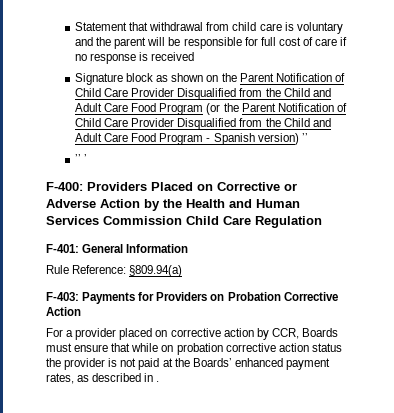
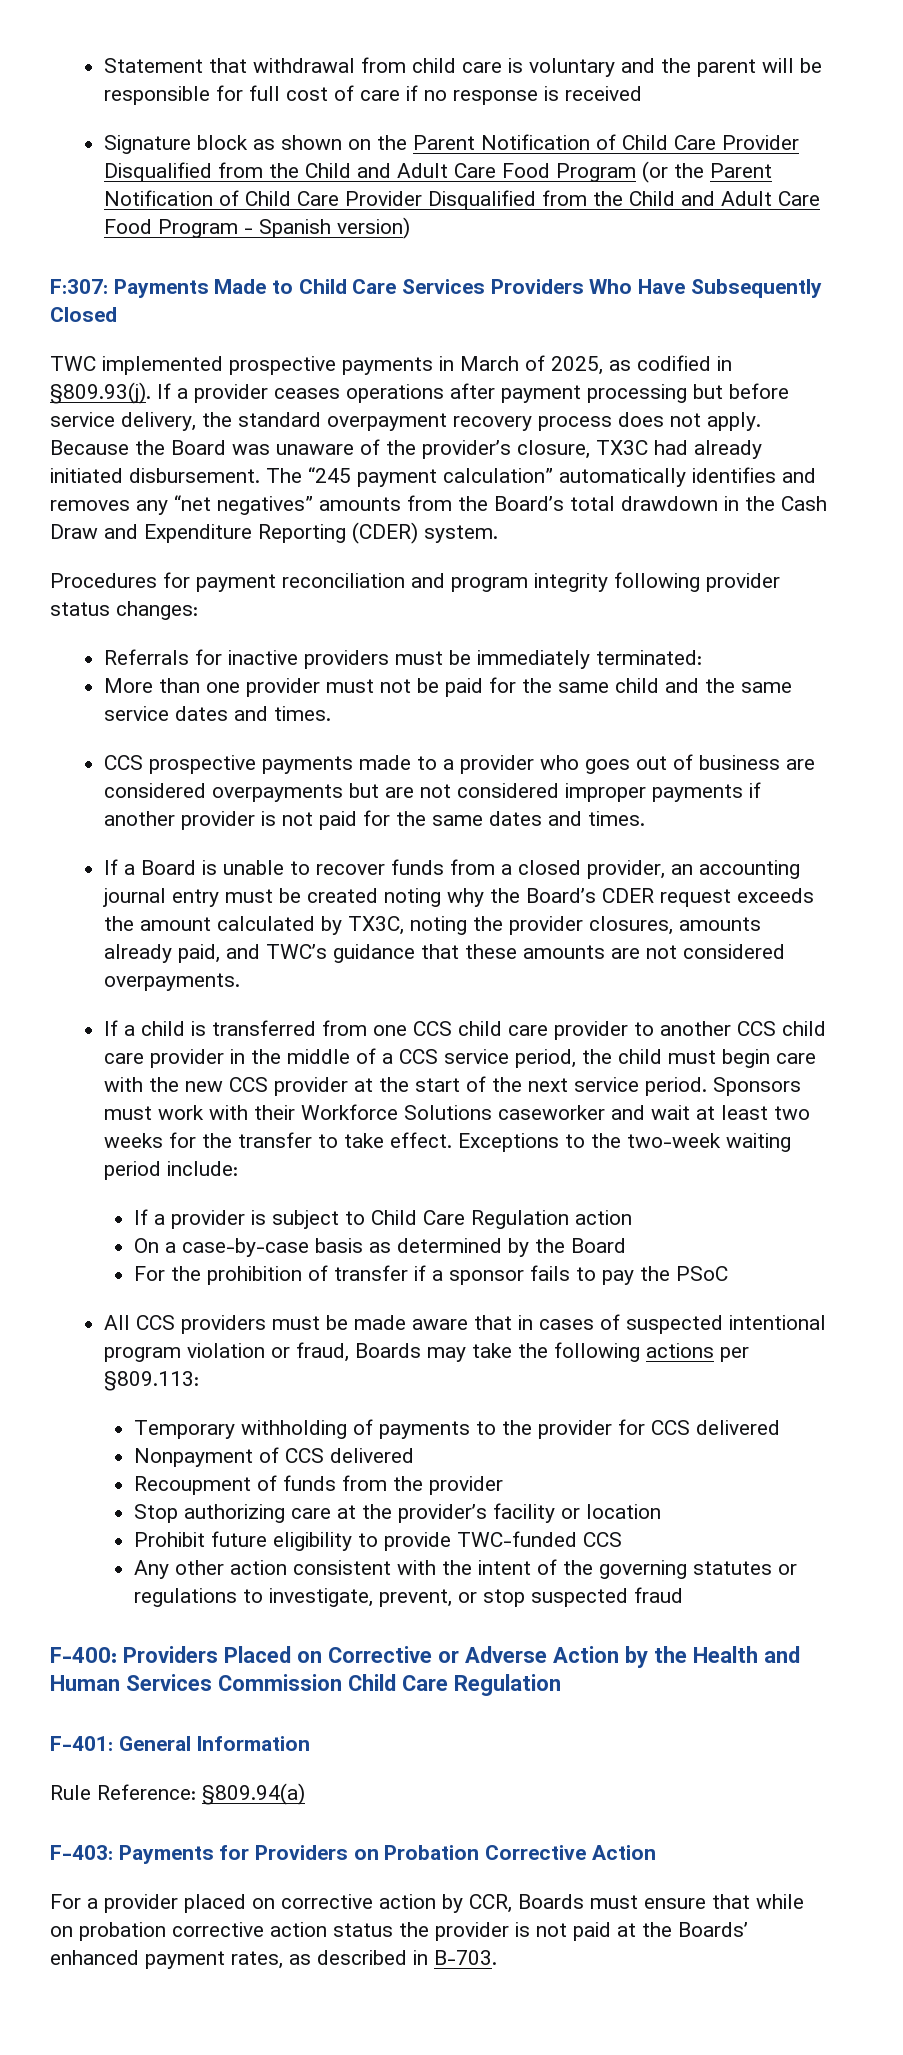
[301,133,308,142] [75,154,88,163] ’’ // ’’ ’ -> [50,279,822,298] [50,307,117,322] [50,355,732,375] [50,382,789,404] [50,412,761,431] [50,439,762,459] [50,467,816,487] [50,495,827,515] [50,522,498,544] [50,572,780,592] [50,601,198,620] [103,649,702,669] [103,677,792,697] [103,706,331,721] [103,754,815,774] [103,782,761,802] [103,810,645,830] [103,859,800,879] [102,888,814,907] [103,916,761,935] [103,944,785,963] [103,973,240,991] [103,1020,826,1040] [103,1048,816,1068] [103,1076,801,1096] [103,1104,810,1120] [103,1132,791,1152] [103,1161,238,1180] [134,1209,633,1229] [134,1238,627,1257] [134,1265,729,1285] [103,1314,826,1334] [103,1342,749,1362] [103,1371,199,1391] [134,1419,781,1439] [134,1447,415,1467] [134,1475,504,1495] [134,1503,662,1523] [134,1531,623,1551] [134,1559,798,1579] [134,1587,684,1607] // F:307: Payments Made to Child Care Services Providers Who Have Subsequently Closed // TWC implemented prospective payments in March of 2025, as codified in §809.93(j). If a provider ceases operations after payment processing but before service delivery, the standard overpayment recovery process does not apply. Because the Board was unaware of the provider’s closure, TX3C had already initiated disbursement. The “245 payment calculation” automatically identifies and removes any “net negatives” amounts from the Board’s total drawdown in the Cash Draw and Expenditure Reporting (CDER) system. // Procedures for payment reconciliation and program integrity following provider status changes: // Referrals for inactive providers must be immediately terminated: // More than one provider must not be paid for the same child and the same service dates and times. // CCS prospective payments made to a provider who goes out of business are considered overpayments but are not considered improper payments if another provider is not paid for the same dates and times. // If a Board is unable to recover funds from a closed provider, an accounting journal entry must be created noting why the Board’s CDER request exceeds the amount calculated by TX3C, noting the provider closures, amounts already paid, and TWC’s guidance that these amounts are not considered overpayments. // If a child is transferred from one CCS child care provider to another CCS child care provider in the middle of a CCS service period, the child must begin care with the new CCS provider at the start of the next service period. Sponsors must work with their Workforce Solutions caseworker and wait at least two weeks for the transfer to take effect. Exceptions to the two-week waiting period include: // If a provider is subject to Child Care Regulation action // On a case-by-case basis as determined by the Board // For the prohibition of transfer if a sponsor fails to pay the PSoC // All CCS providers must be made aware that in cases of suspected intentional program violation or fraud, Boards may take the following actions per §809.113: // Temporary withholding of payments to the provider for CCS delivered // Nonpayment of CCS delivered // Recoupment of funds from the provider // Stop authorizing care at the provider’s facility or location // Prohibit future eligibility to provide TWC-funded CCS // Any other action consistent with the intent of the governing statutes or regulations to investigate, prevent, or stop suspected fraud
[156,381,160,382] . -> [434,1950,497,1965] B-703.

